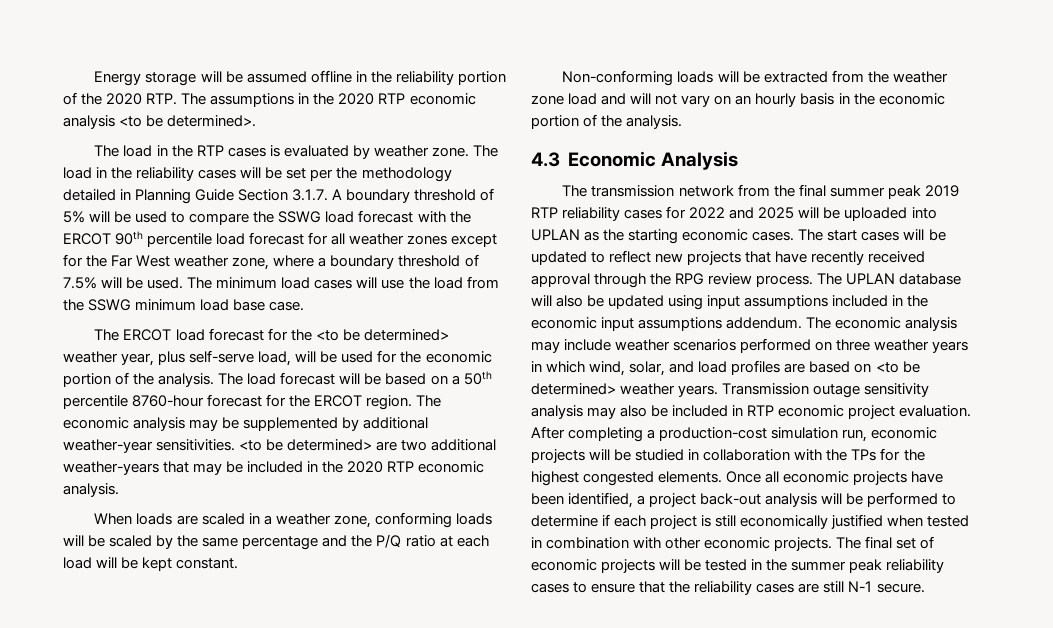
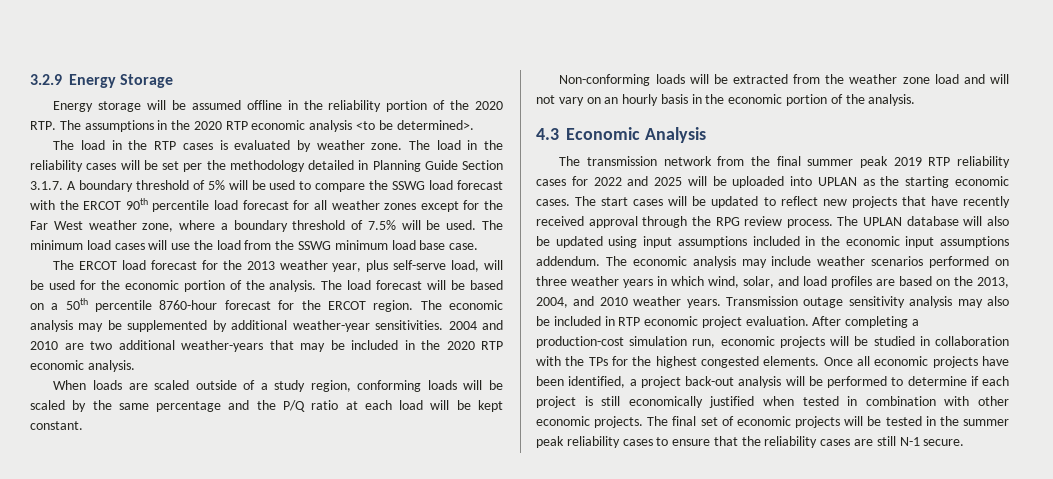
(94, 78) none -> [30,74,174,88] 3.2.9 Energy Storage //
[315,329,449,341] <to be determined> -> [246,261,275,270] 2013
[239,439,373,451] <to be determined> -> [448,320,504,330] [30,341,58,350] 2004 and 2010
[248,513,371,528] in a weather zone, -> [195,380,351,392] outside of a study region,
[875,361,920,373] [531,383,616,395] <to be determined> -> [954,276,1009,288] [536,296,628,308] the 2013, 2004, and 2010

